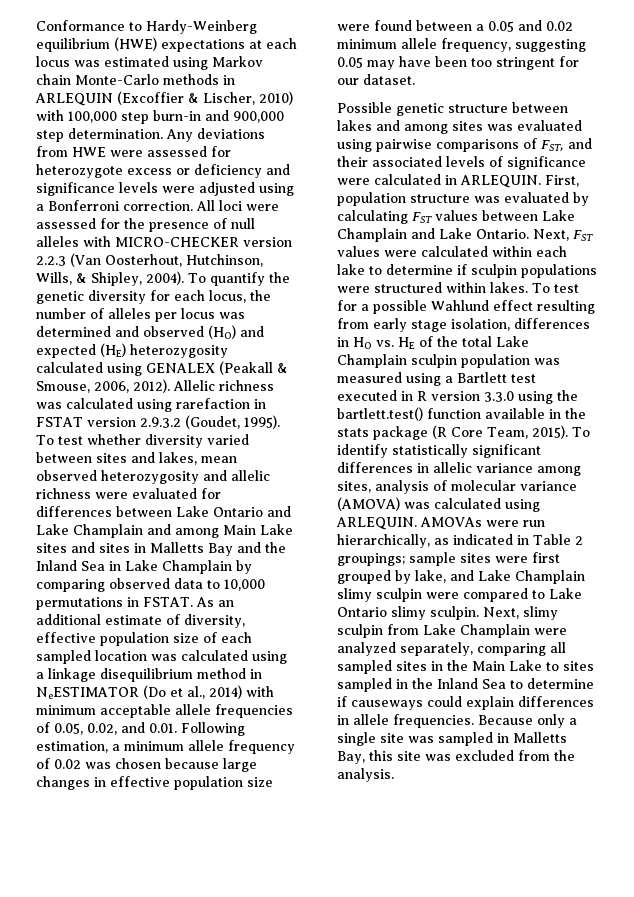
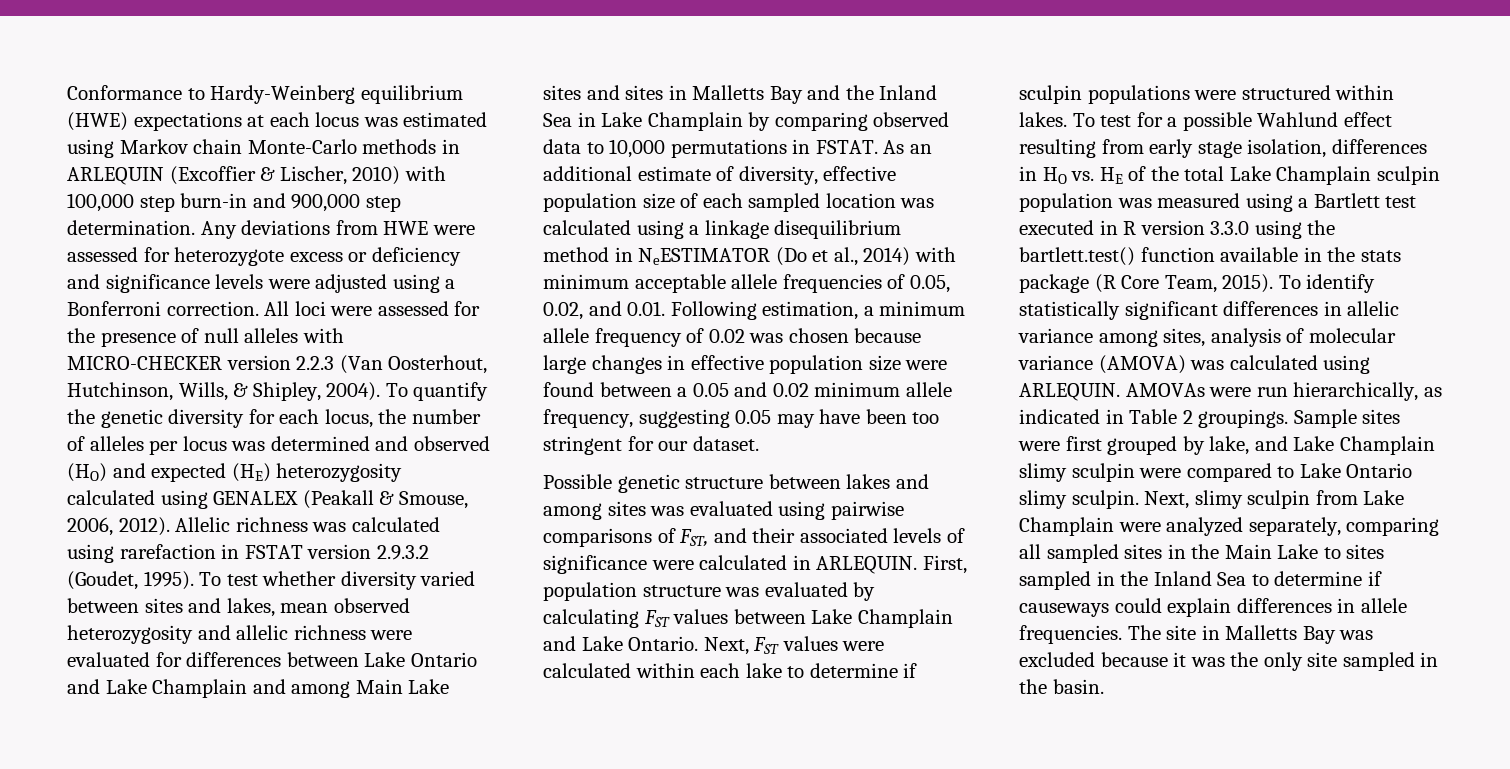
[337,552,456,566] groupings; sample -> [1198,409,1357,428] groupings. Sample
[478,714,577,728] [337,732,567,746] [337,750,575,764] [337,768,394,782] Because only a single site was sampled in Malletts Bay, this site was excluded from the analysis. -> [1127,625,1374,644] [1019,652,1439,671] [1019,679,1104,694] The site in Malletts Bay was excluded because it was the only site sampled in the basin.

